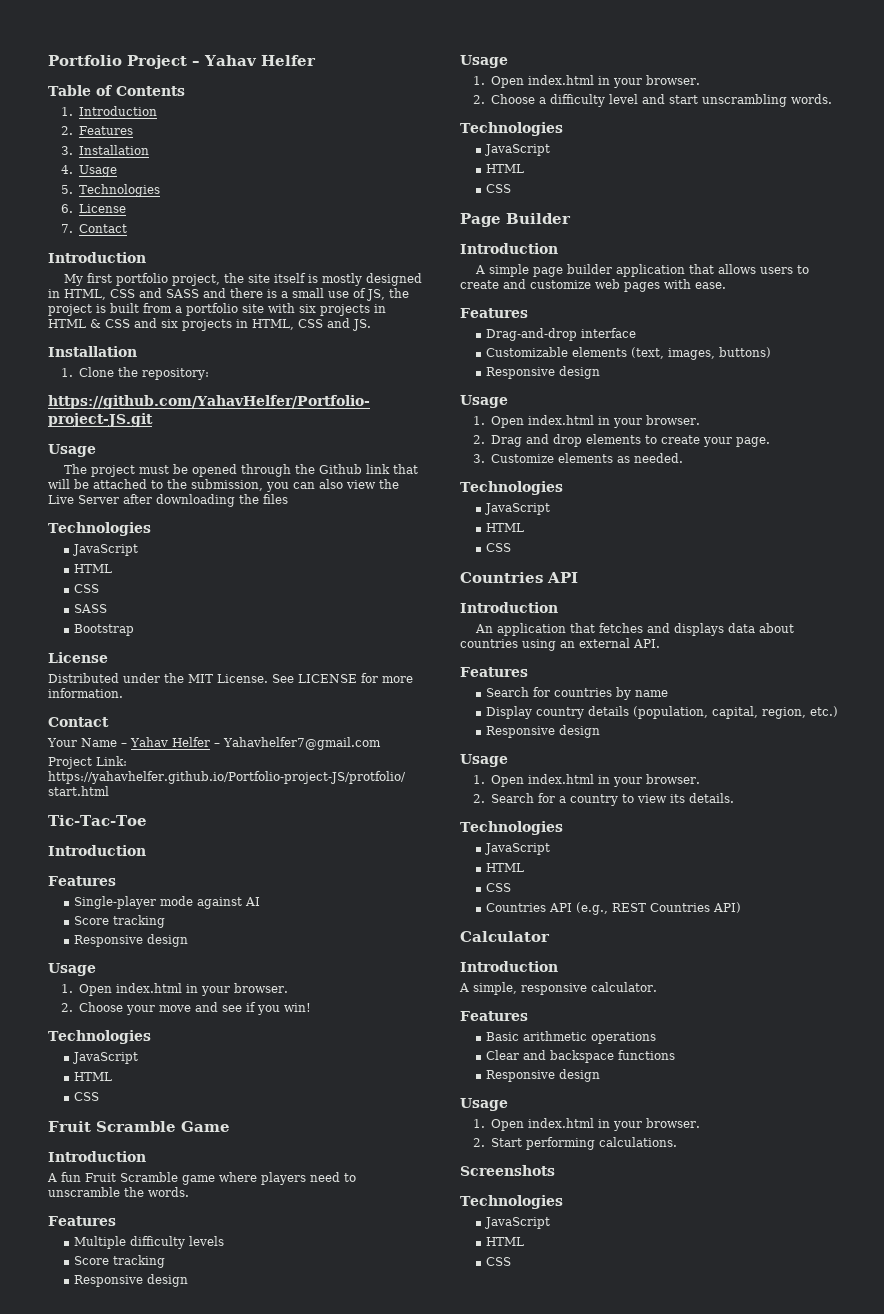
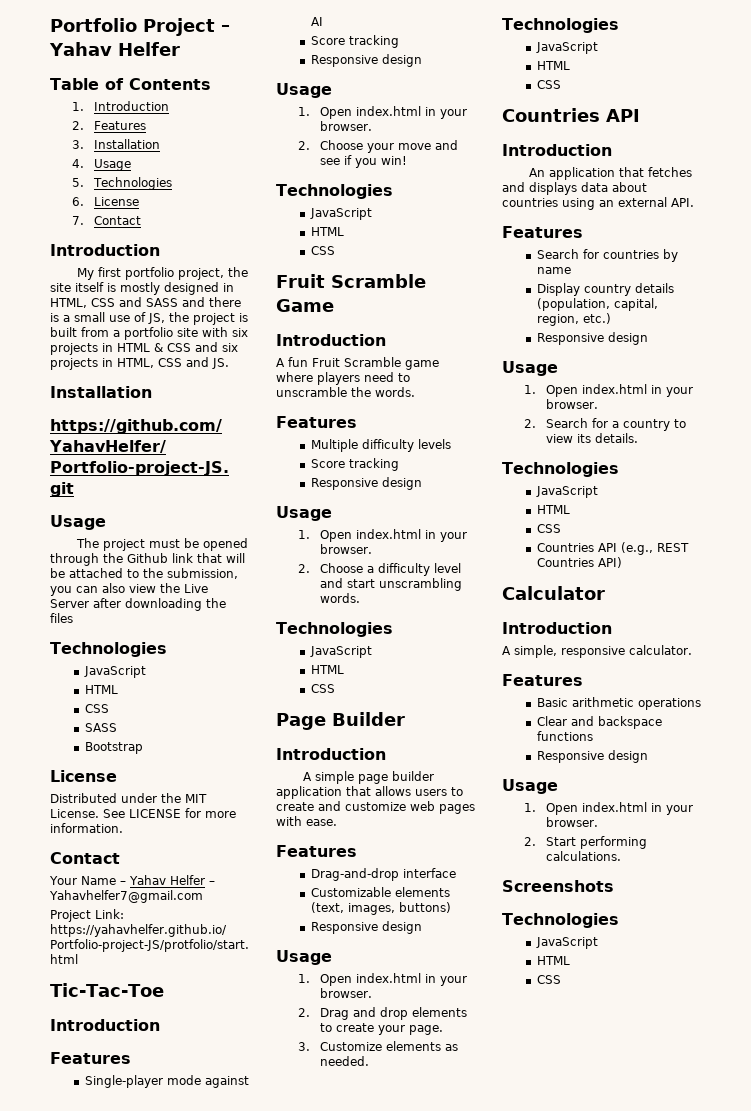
[61,367,210,380] // 1. Clone the repository: -> (152, 392) none

